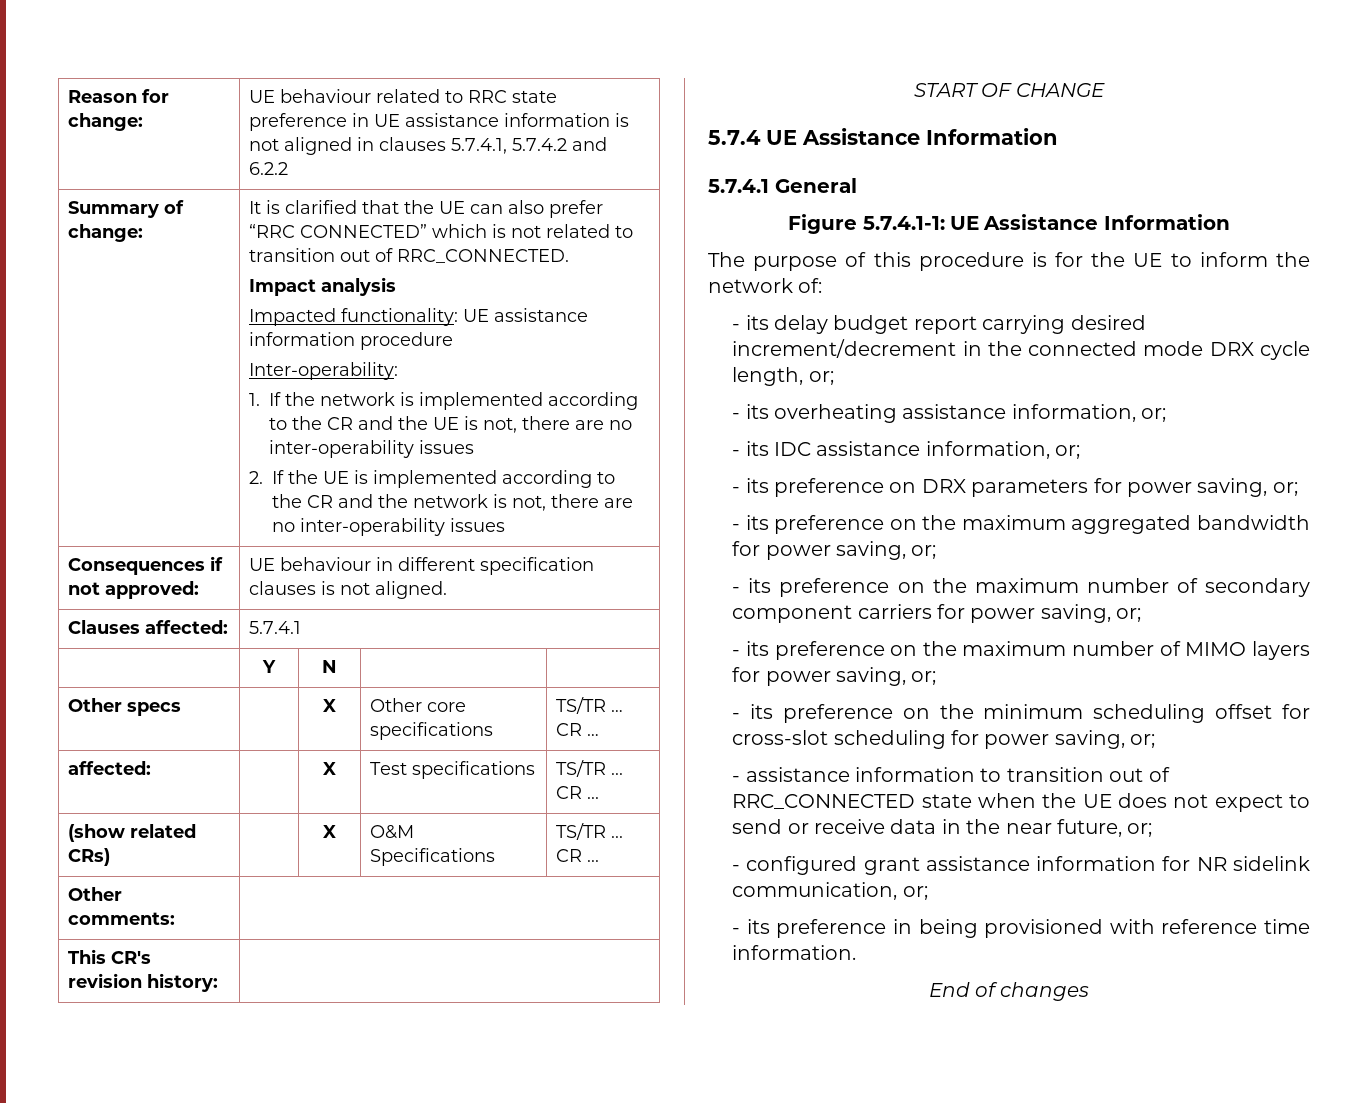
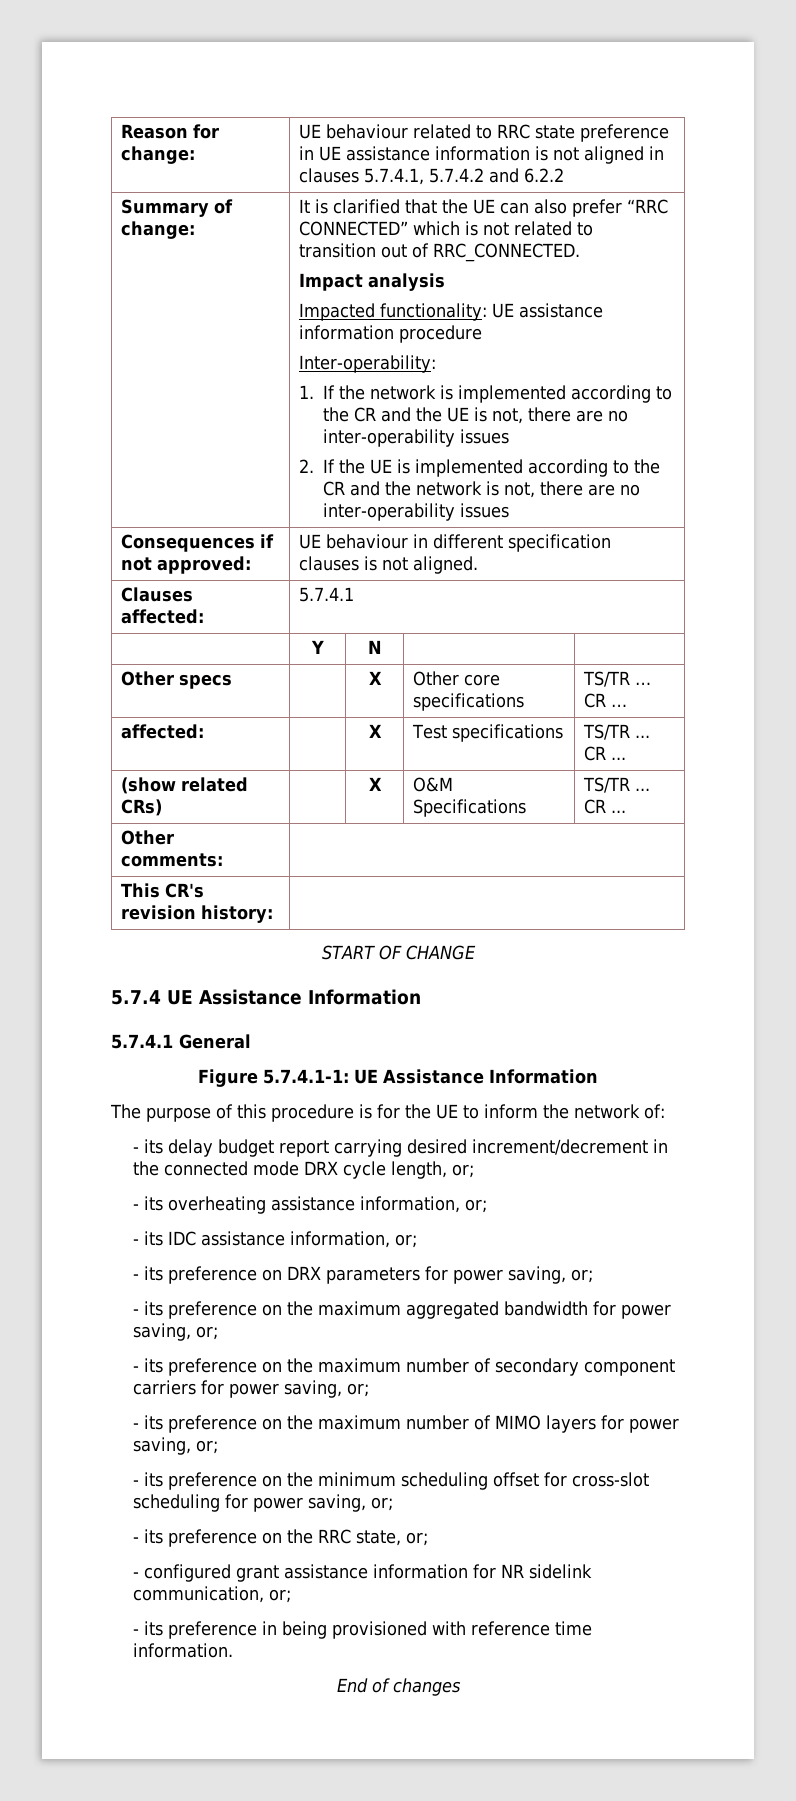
[745,767,1170,782] [732,793,1310,812] [732,819,1123,837] assistance information to transition out of RRC_CONNECTED state when the UE does not expect to send or receive data in the near future, -> [143,1529,401,1547] its preference on the RRC state,

